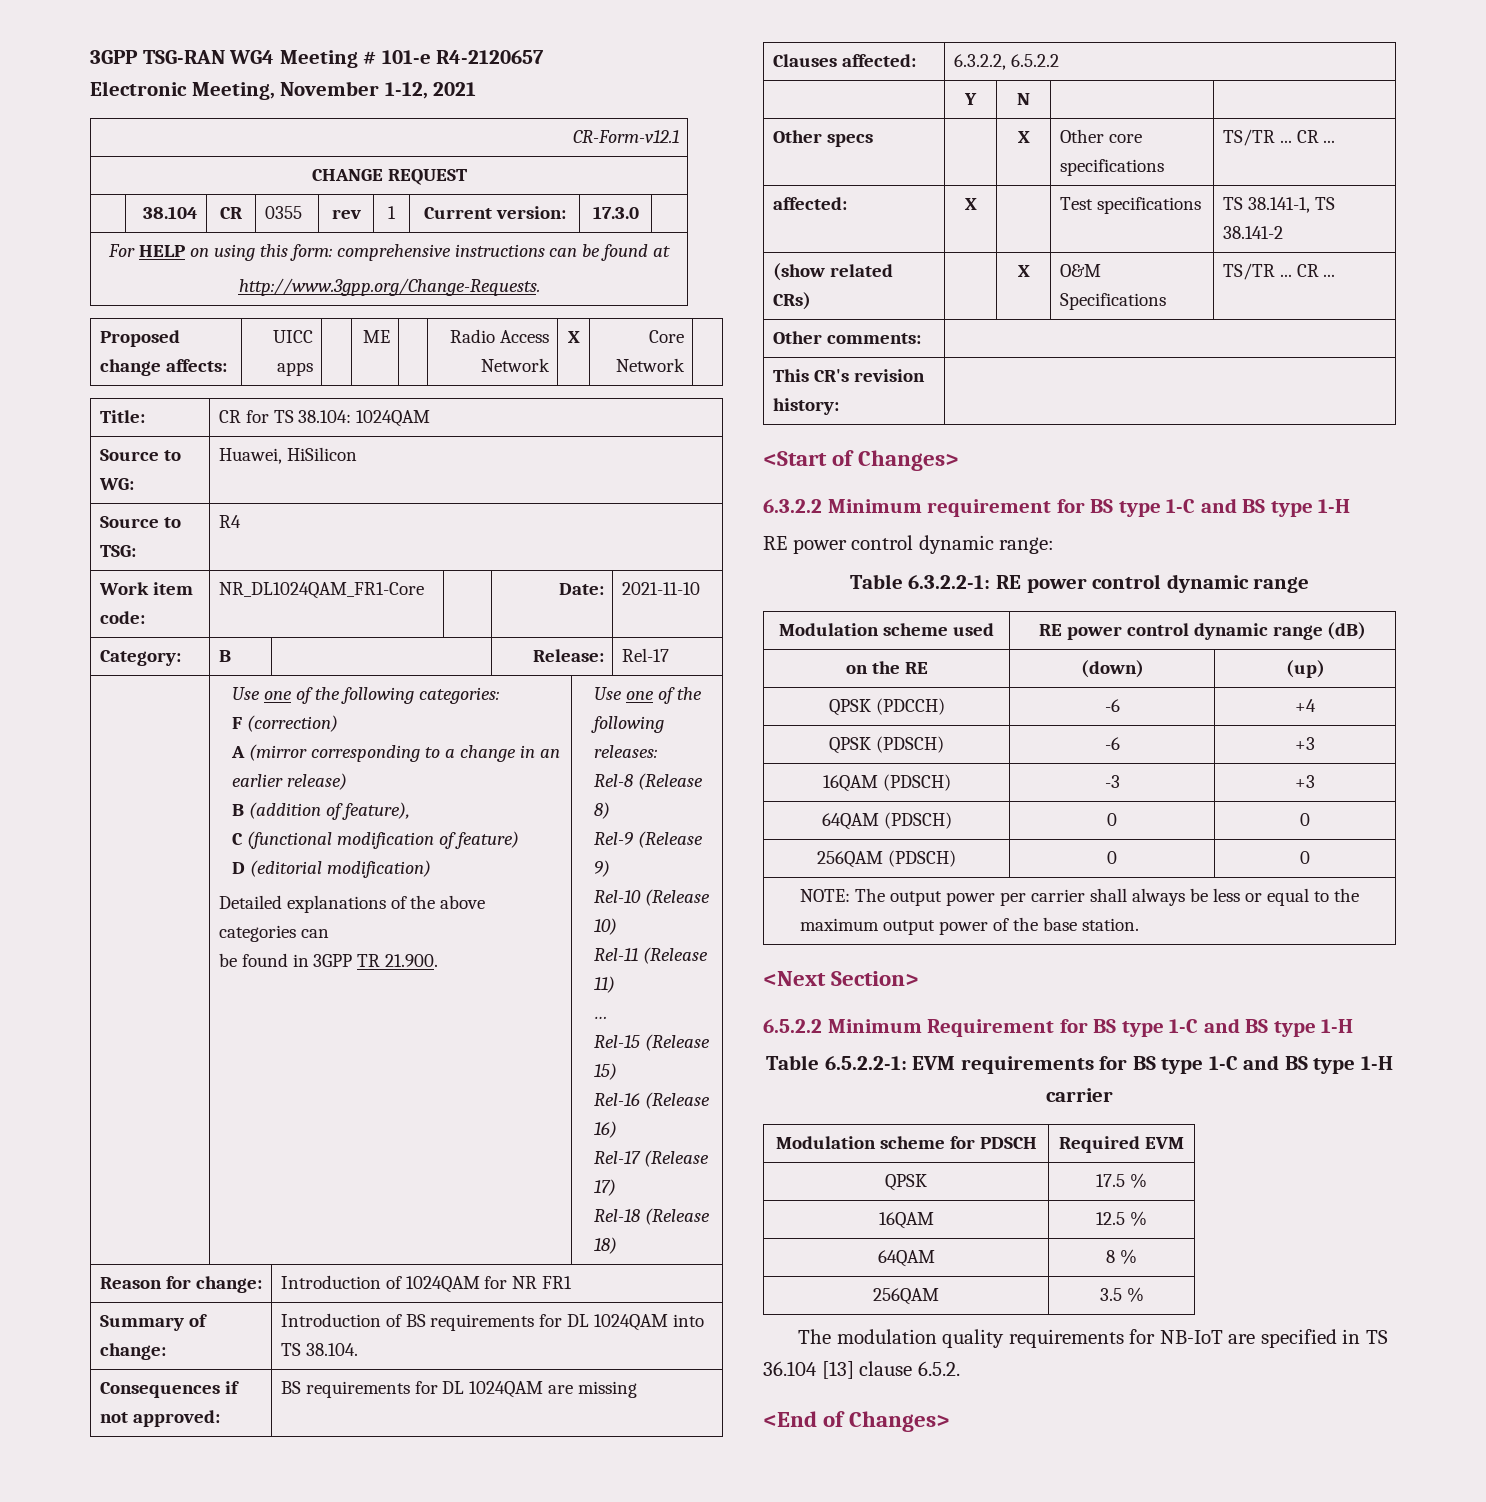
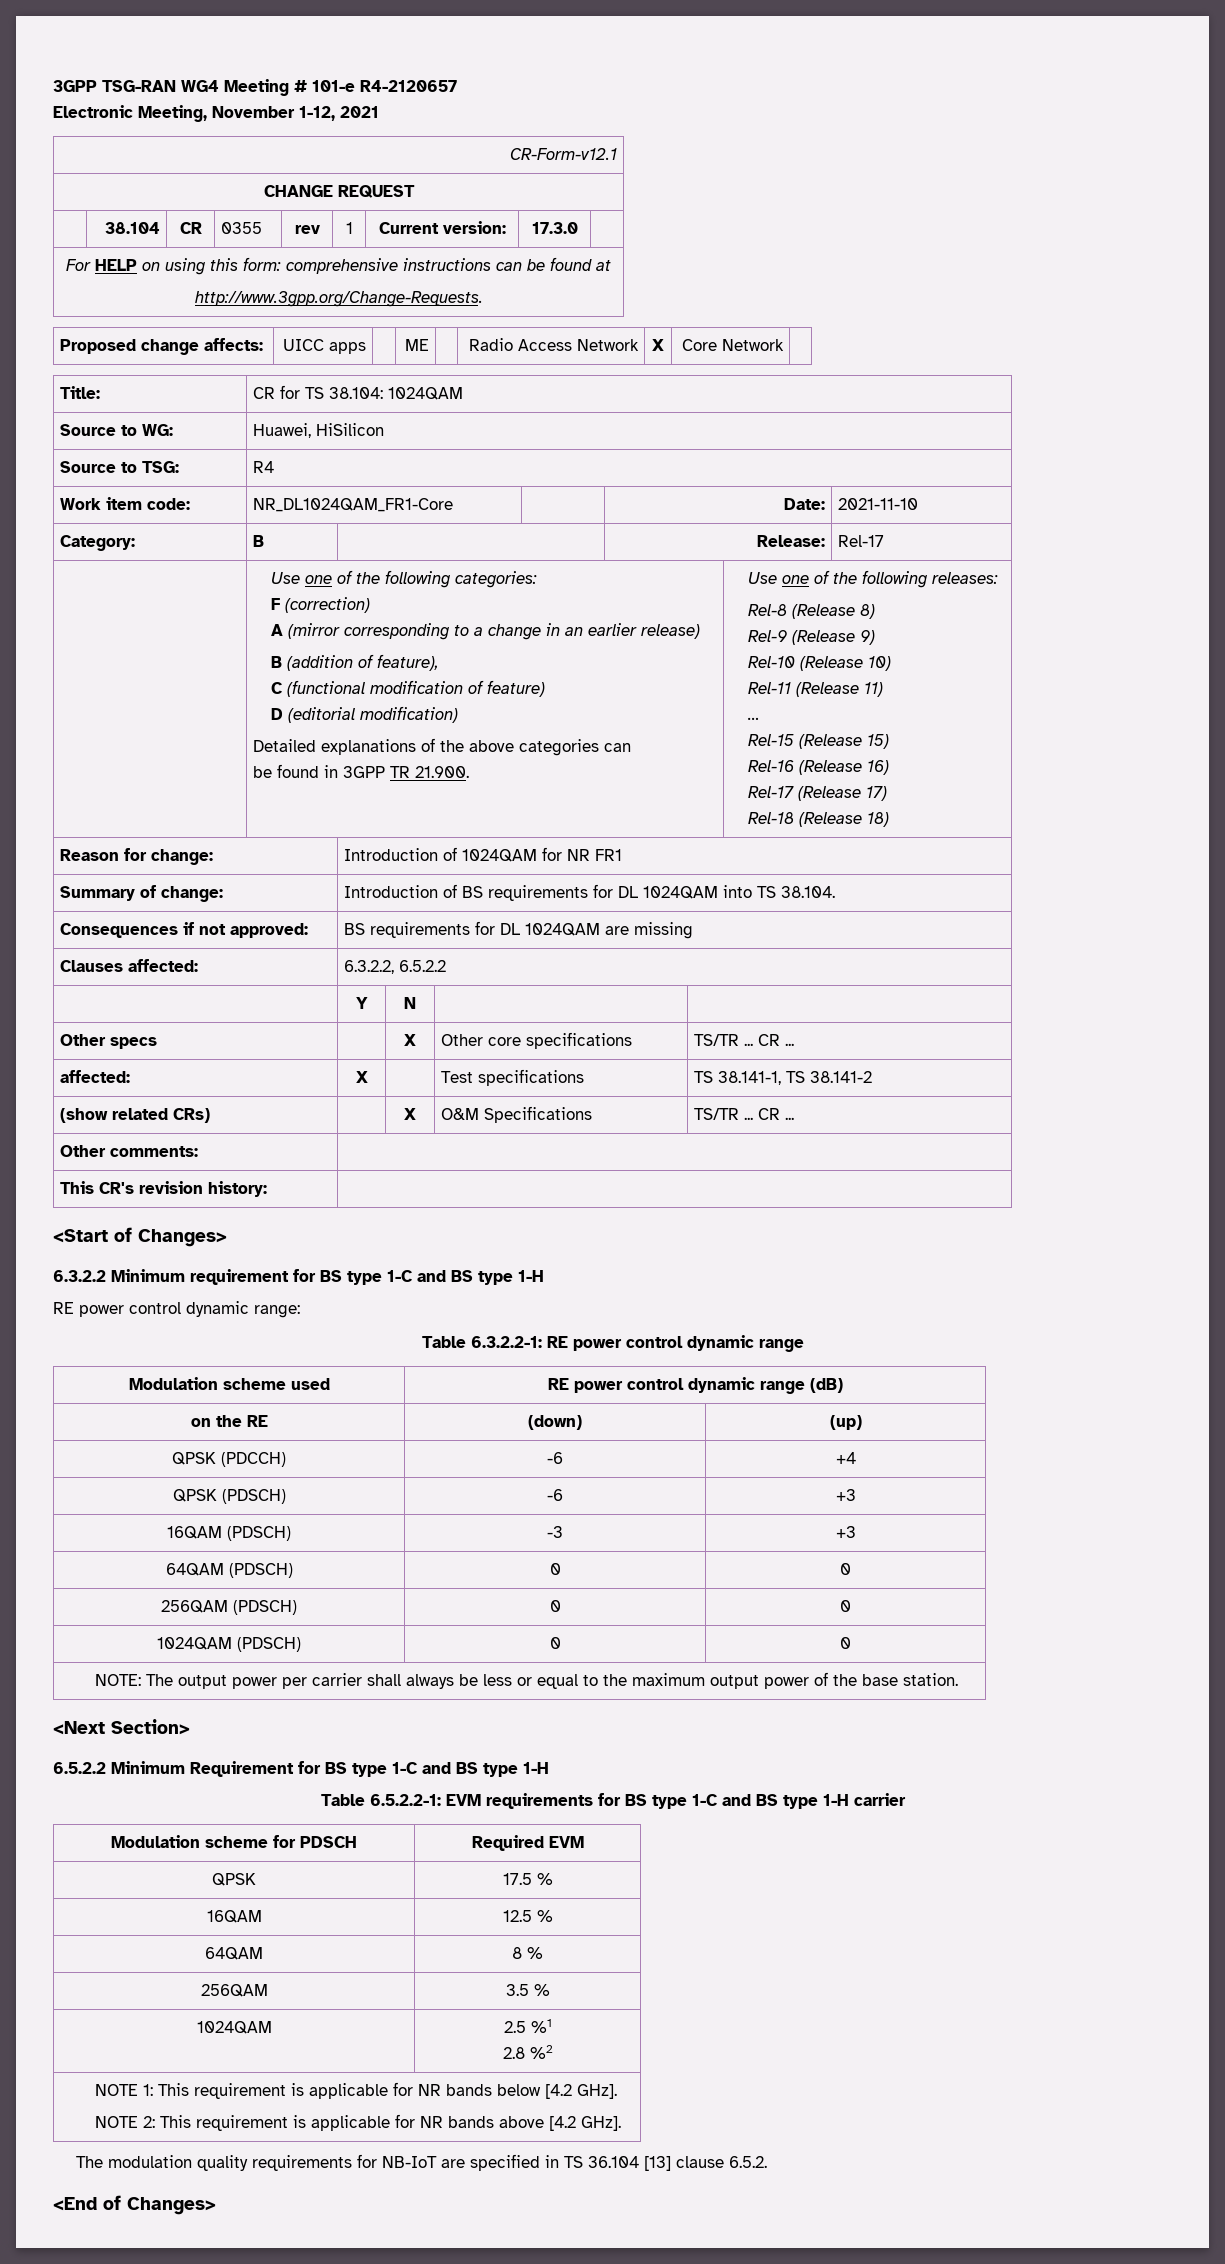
(1310, 857) none -> [157,1637,301,1652] [549,1637,561,1649] [840,1637,851,1649] // 1024QAM (PDSCH) | 0 | 0
(1144, 1294) none -> [196,2021,272,2034] [503,2019,552,2033] [502,2045,553,2059] [95,2082,618,2099] [95,2114,622,2131] // 1024QAM | 2.5 %1 // 2.8 %2 // NOTE 1: This requirement is applicable for NR bands below [4.2 GHz]. // NOTE 2: This requirement is applicable for NR bands above [4.2 GHz].

